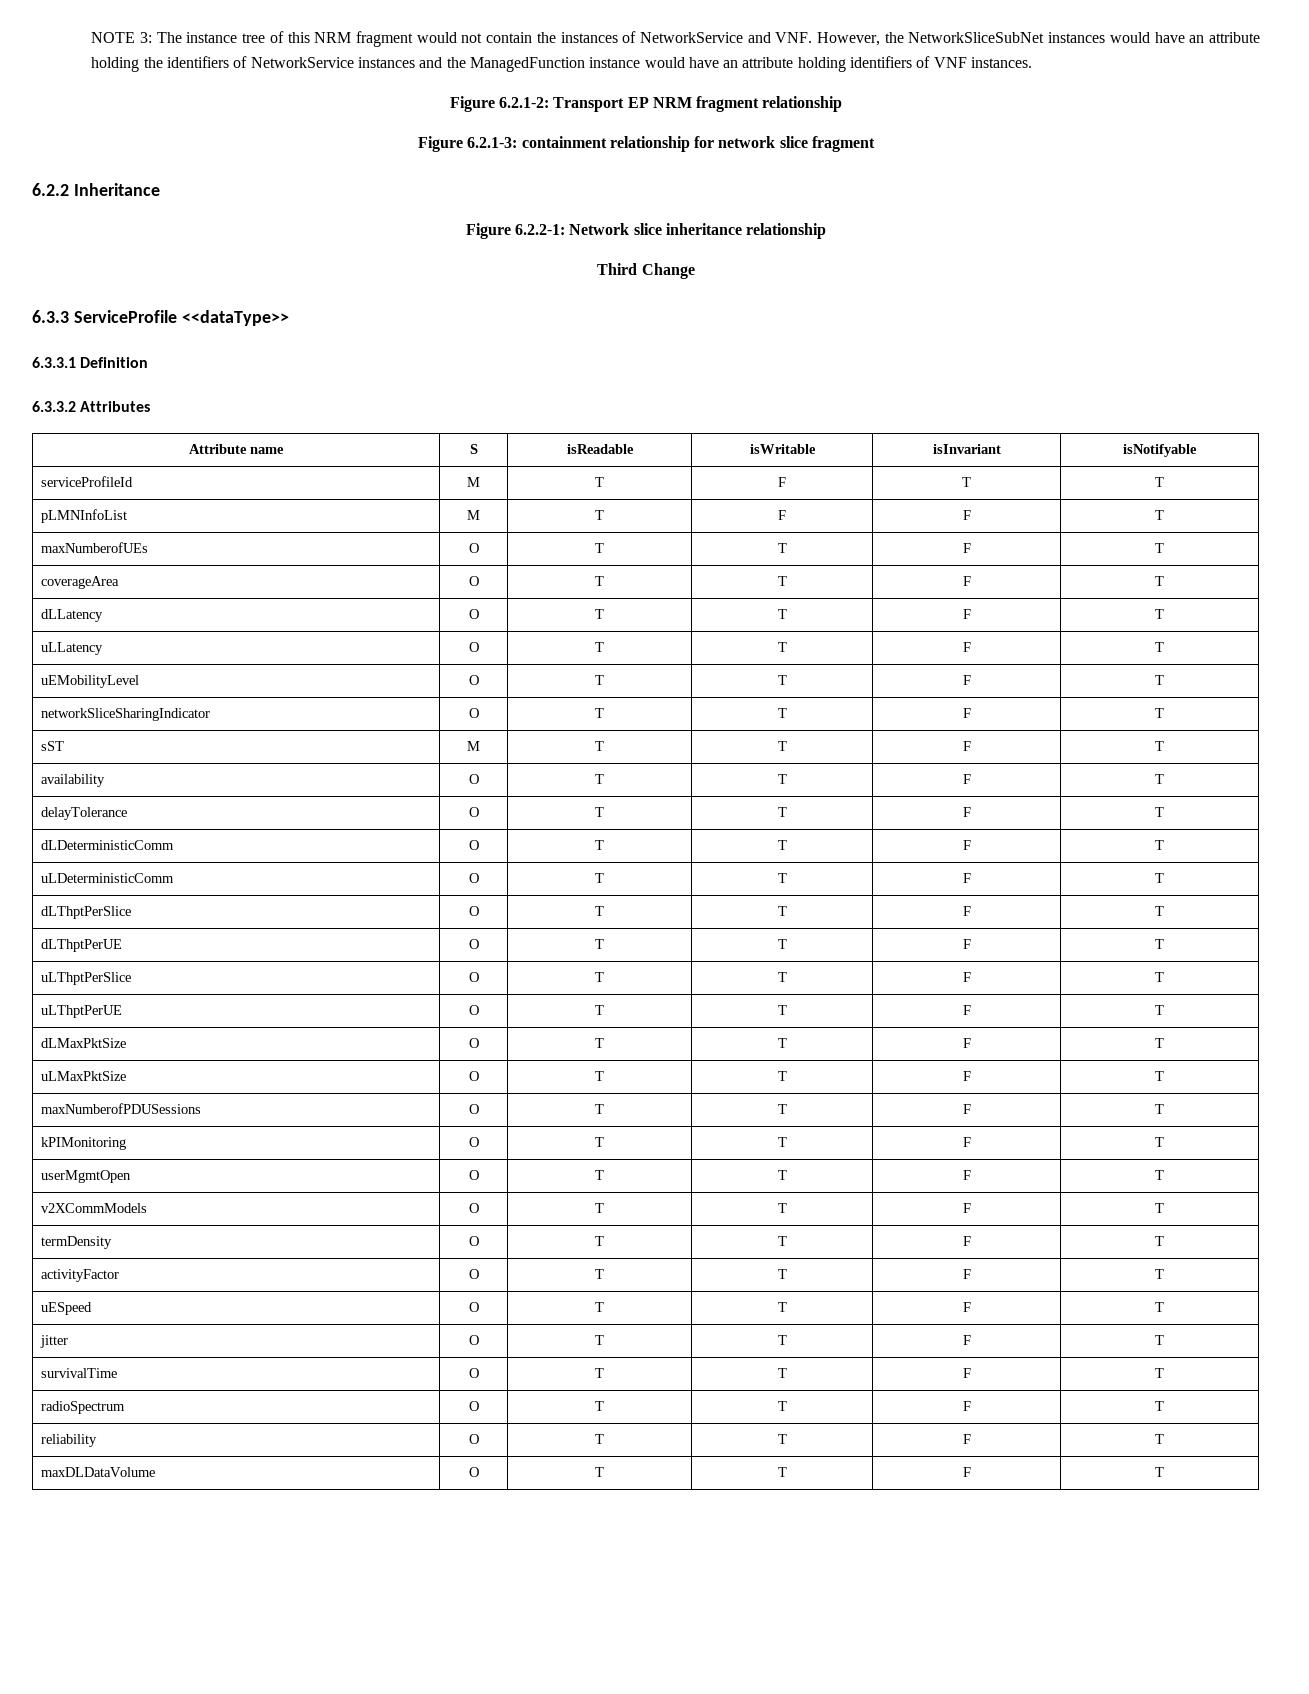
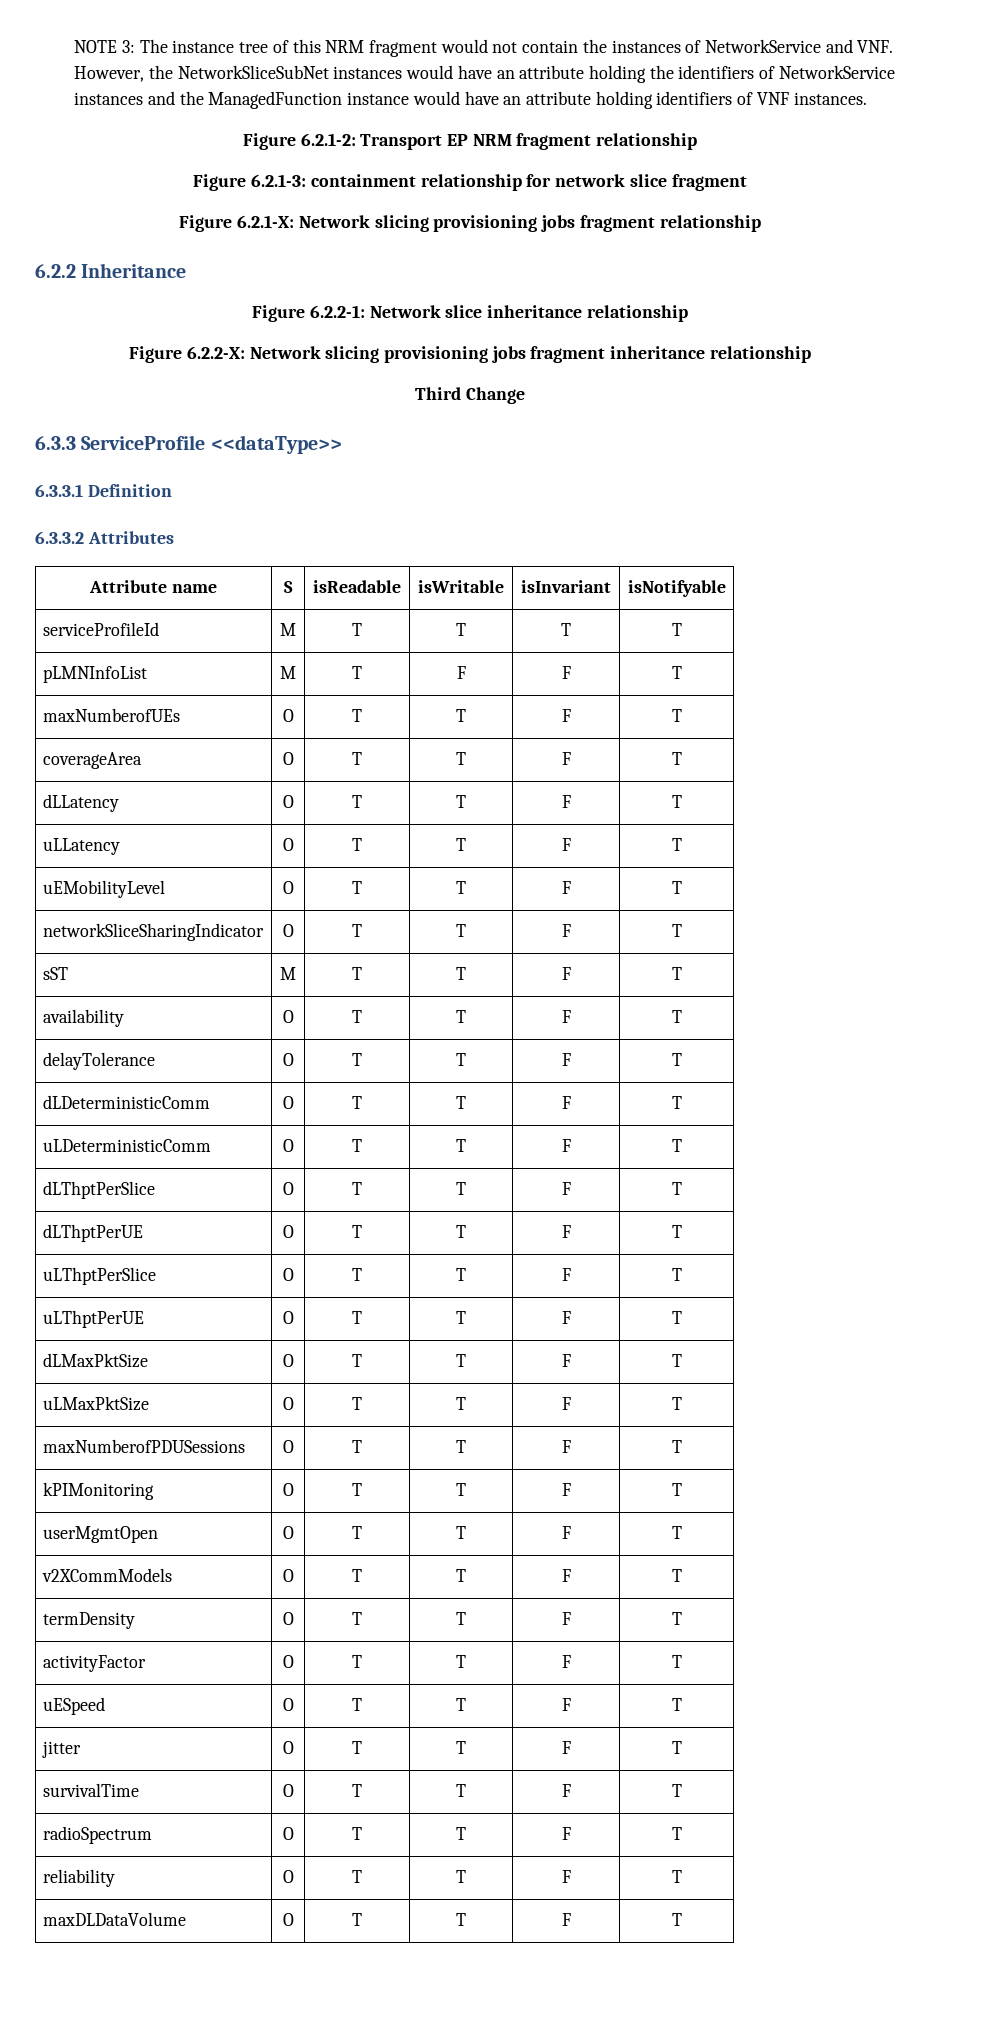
(876, 144) none -> [179,215,761,232] // Figure 6.2.1-X: Network slicing provisioning jobs fragment relationship
(827, 231) none -> [129,346,811,363] // Figure 6.2.2-X: Network slicing provisioning jobs fragment inheritance relationship
[778,477,786,487] F -> [456,623,466,636] T

